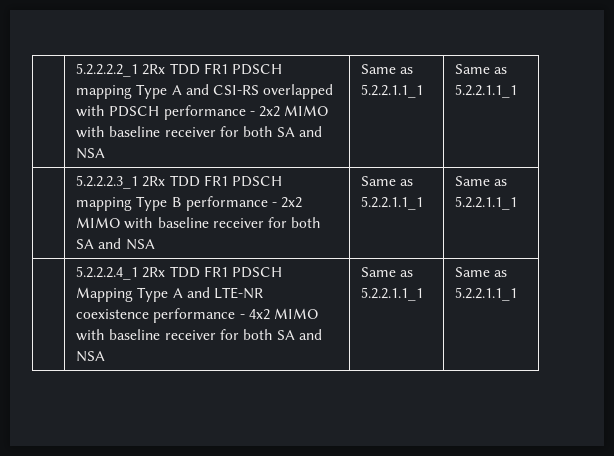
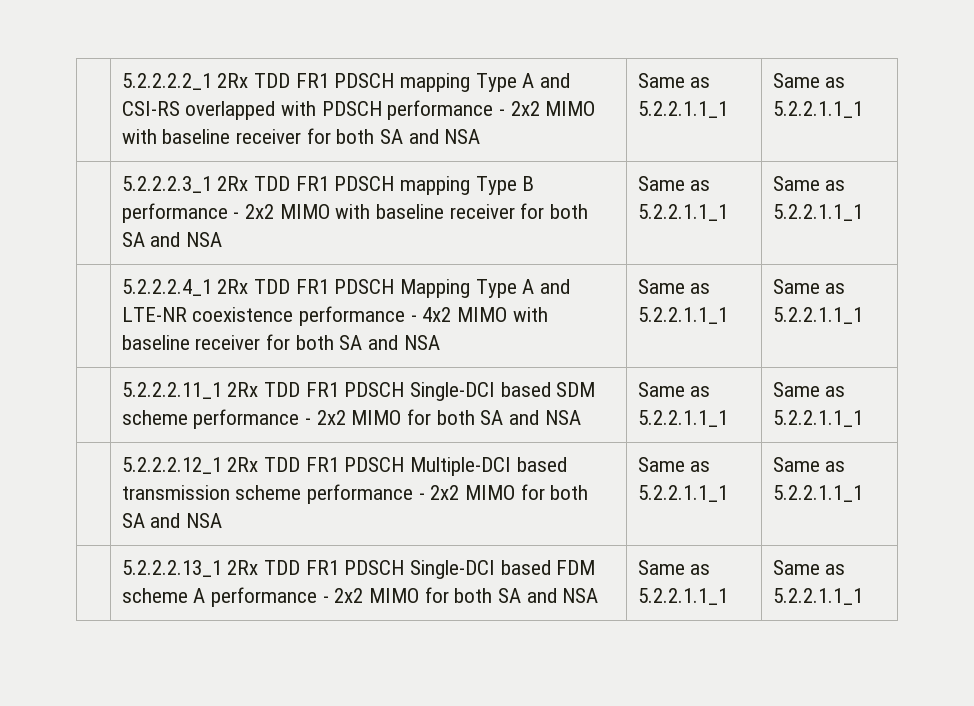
(518, 294) none -> [121,382,596,401] [121,409,581,429] [637,382,711,397] [637,410,728,427] [772,382,846,397] [772,410,863,427] [121,457,567,476] [121,484,589,504] [121,513,223,528] [637,457,711,472] [637,485,728,502] [772,457,846,472] [772,485,863,502] [121,560,596,579] [121,587,599,607] [637,560,711,575] [637,588,728,605] [772,560,846,575] [772,588,863,605] // | 5.2.2.2.11_1 2Rx TDD FR1 PDSCH Single-DCI based SDM scheme performance - 2x2 MIMO for both SA and NSA | Same as 5.2.2.1.1_1 | Same as 5.2.2.1.1_1 // | 5.2.2.2.12_1 2Rx TDD FR1 PDSCH Multiple-DCI based transmission scheme performance - 2x2 MIMO for both SA and NSA | Same as 5.2.2.1.1_1 | Same as 5.2.2.1.1_1 // | 5.2.2.2.13_1 2Rx TDD FR1 PDSCH Single-DCI based FDM scheme A performance - 2x2 MIMO for both SA and NSA | Same as 5.2.2.1.1_1 | Same as 5.2.2.1.1_1

